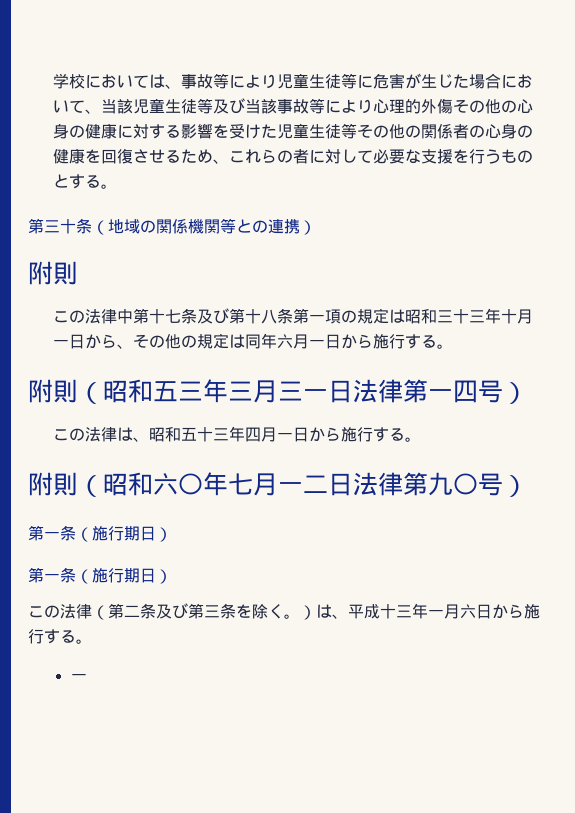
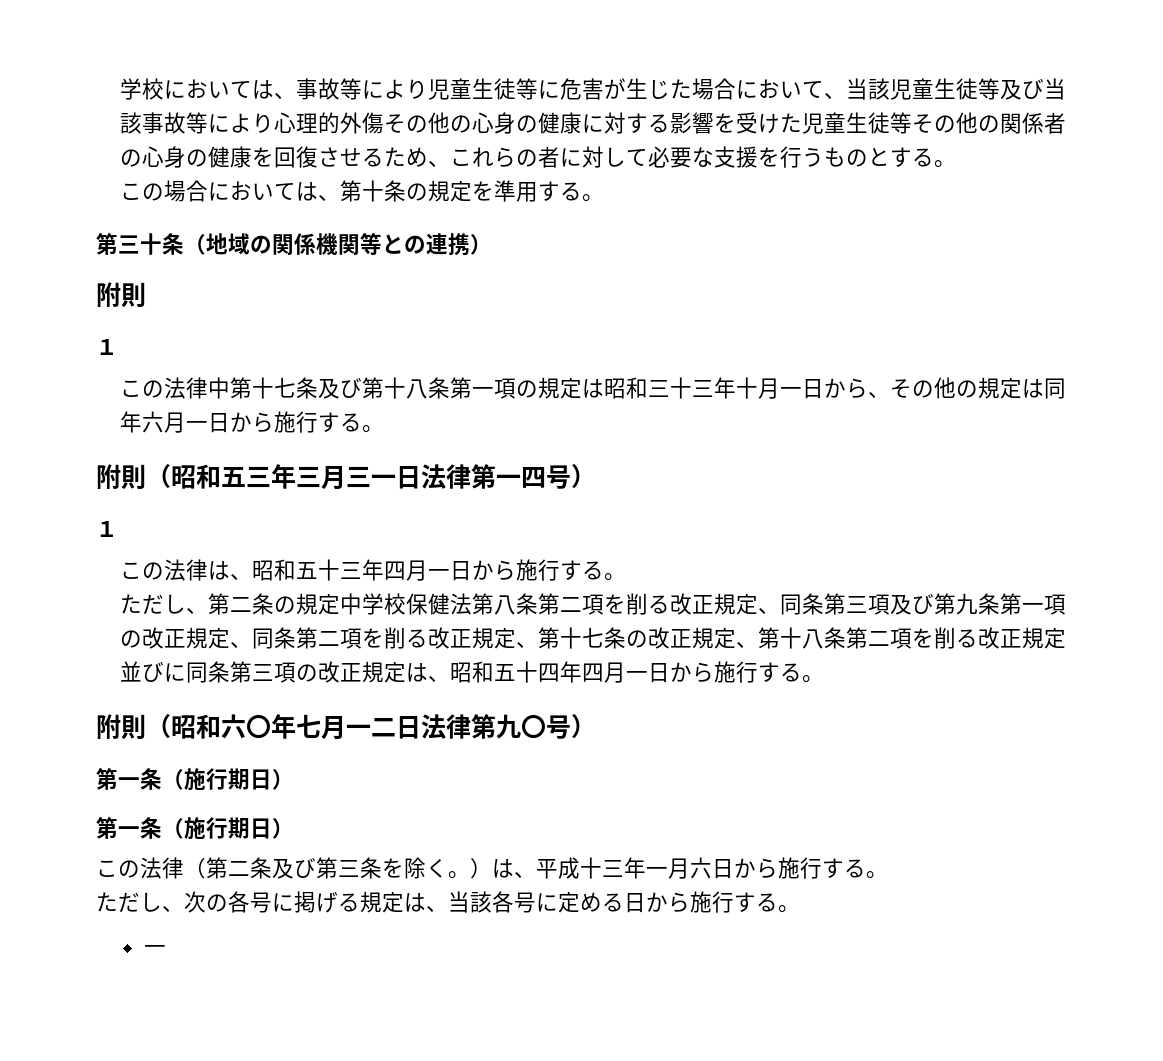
(117, 186) none -> [119,180,604,202] // この場合においては、第十条の規定を準用する。
(78, 273) none -> [96,339,118,355] // １
(528, 393) none -> [96,521,118,537] // １
(421, 439) none -> [119,593,1066,615] [119,627,1066,649] [119,661,824,683] // ただし、第二条の規定中学校保健法第八条第二項を削る改正規定、同条第三項及び第九条第一項の改正規定、同条第二項を削る改正規定、第十七条の改正規定、第十八条第二項を削る改正規定並びに同条第三項の改正規定は、昭和五十四年四月一日から施行する。
(92, 641) none -> [96,891,800,913] // ただし、次の各号に掲げる規定は、当該各号に定める日から施行する。

